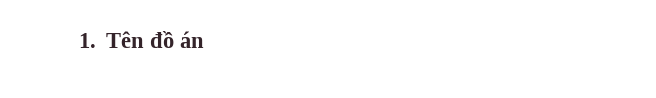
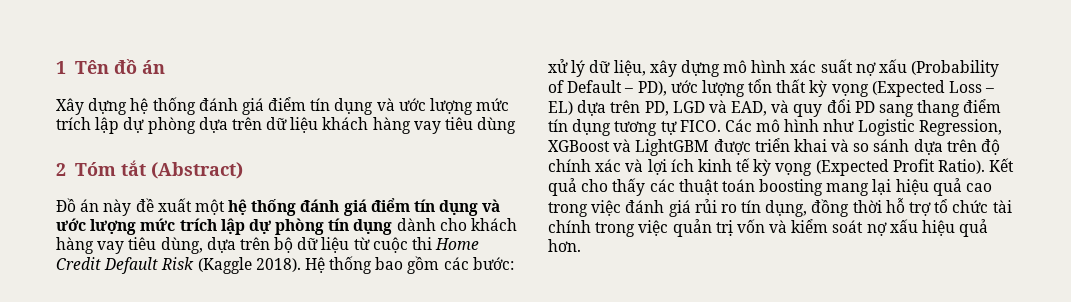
[79,33,96,48] 1. -> [56,61,66,74] 1
(204, 39) none -> [56,97,510,115] [56,117,517,134] [56,160,243,179] [56,198,501,216] [56,218,518,235] [56,237,480,254] [56,256,514,274] [548,59,1000,77] [548,79,995,97] [548,99,1002,117] [548,119,1002,136] [548,138,1001,156] [548,158,1015,176] [548,178,993,196] [548,198,1012,217] [548,219,989,237] [548,239,581,252] // Xây dựng hệ thống đánh giá điểm tín dụng và ước lượng mức trích lập dự phòng dựa trên dữ liệu khách hàng vay tiêu dùng // 2 Tóm tắt (Abstract) // Đồ án này đề xuất một hệ thống đánh giá điểm tín dụng và ước lượng mức trích lập dự phòng tín dụng dành cho khách hàng vay tiêu dùng, dựa trên bộ dữ liệu từ cuộc thi Home Credit Default Risk (Kaggle 2018). Hệ thống bao gồm các bước: xử lý dữ liệu, xây dựng mô hình xác suất nợ xấu (Probability of Default – PD), ước lượng tổn thất kỳ vọng (Expected Loss – EL) dựa trên PD, LGD và EAD, và quy đổi PD sang thang điểm tín dụng tương tự FICO. Các mô hình như Logistic Regression, XGBoost và LightGBM được triển khai và so sánh dựa trên độ chính xác và lợi ích kinh tế kỳ vọng (Expected Profit Ratio). Kết quả cho thấy các thuật toán boosting mang lại hiệu quả cao trong việc đánh giá rủi ro tín dụng, đồng thời hỗ trợ tổ chức tài chính trong việc quản trị vốn và kiểm soát nợ xấu hiệu quả hơn.

